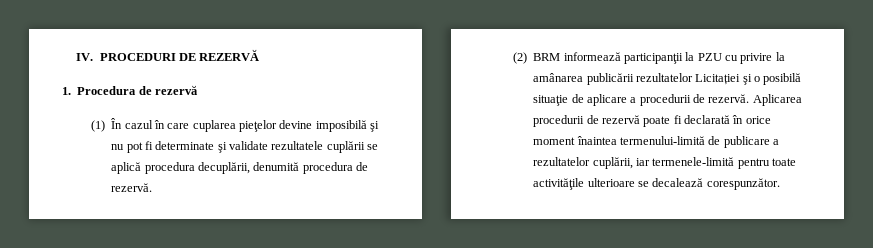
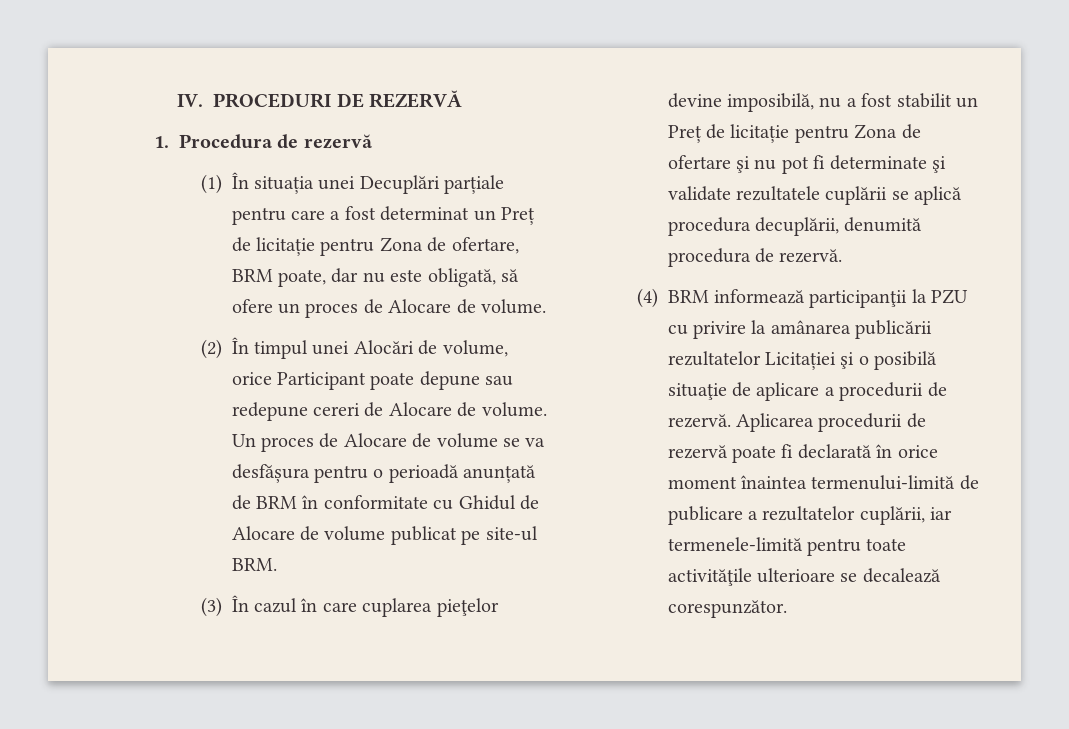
(123, 123) none -> [254,175,505,194] [231,206,536,225] [231,237,519,256] [231,268,520,287] [231,299,547,318] [200,337,508,359] [231,371,514,390] [231,402,547,421] [231,433,546,452] [231,464,537,483] [231,495,540,510] [231,526,538,545] [231,558,277,571] [200,595,249,617] situația unei Decuplări parțiale pentru care a fost determinat un Preț de licitație pentru Zona de ofertare, BRM poate, dar nu este obligată, să ofere un proces de Alocare de volume. // (2) În timpul unei Alocări de volume, orice Participant poate depune sau redepune cereri de Alocare de volume. Un proces de Alocare de volume se va desfășura pentru o perioadă anunțată de BRM în conformitate cu Ghidul de Alocare de volume publicat pe site-ul BRM. // (3) În
[315,120,367,132] imposibilă -> [727,93,979,112] [667,124,921,143] [667,155,731,169] imposibilă, nu a fost stabilit un Preț de licitație pentru Zona de ofertare
[512,52,527,64] (2) -> [636,288,658,308] (4)

